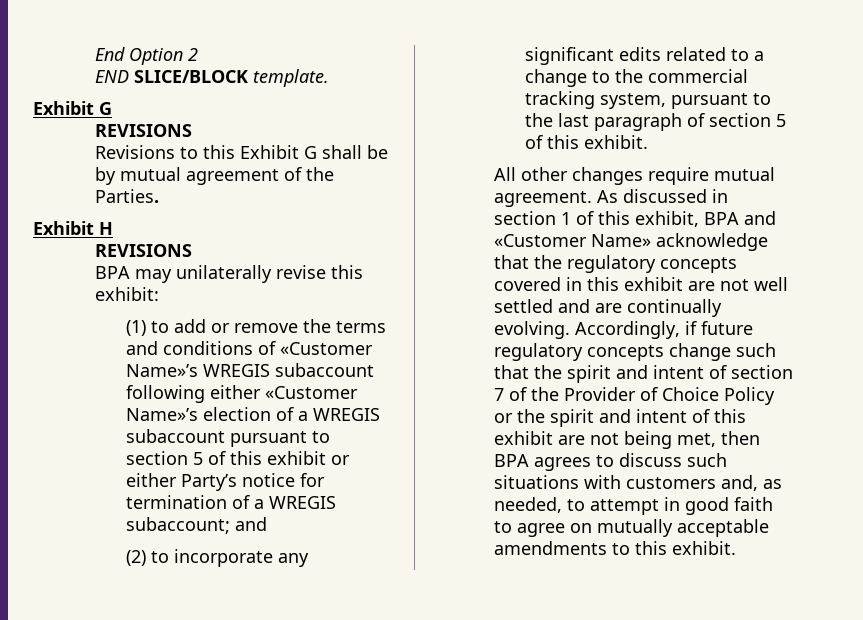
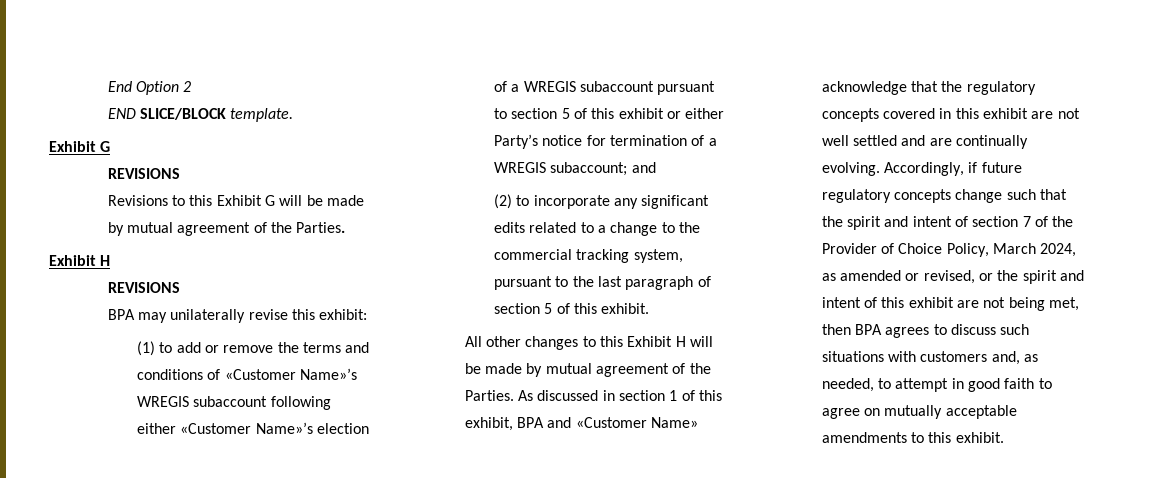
[321,145,388,159] shall be -> [279,195,364,206] will be made
[647,167,775,185] [493,191,592,207] require mutual agreement. -> [582,336,713,347] [464,363,711,377] [464,390,514,401] to this Exhibit H will be made by mutual agreement of the Parties.
[723,387,775,405] Policy -> [946,243,1077,257] [821,270,975,284] Policy, March 2024, as amended or revised,

